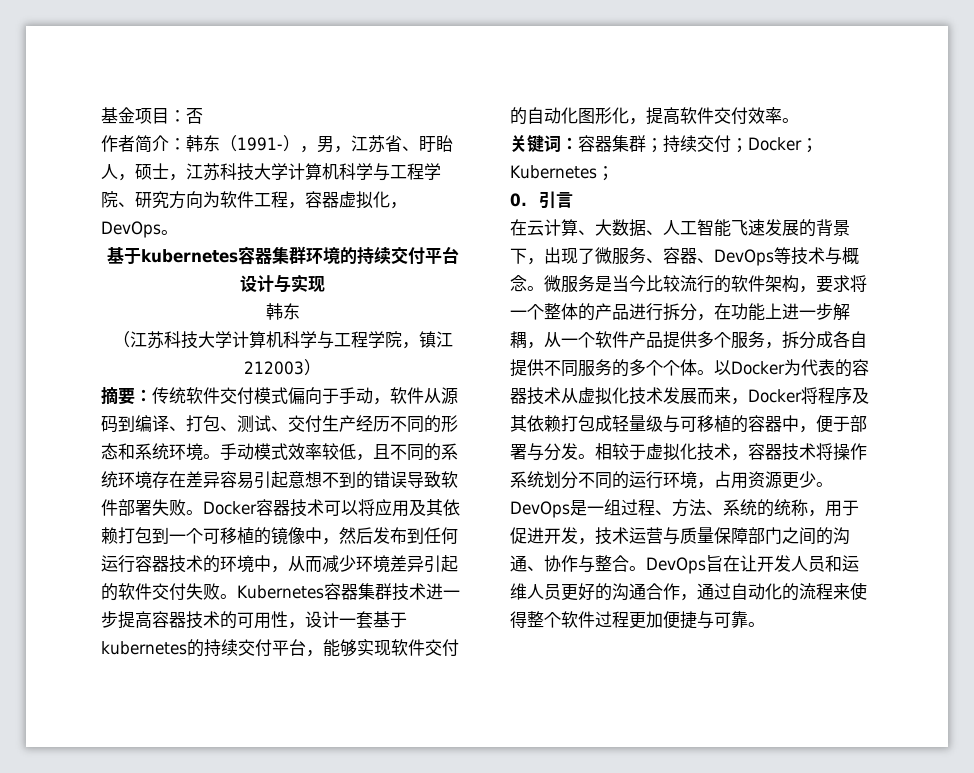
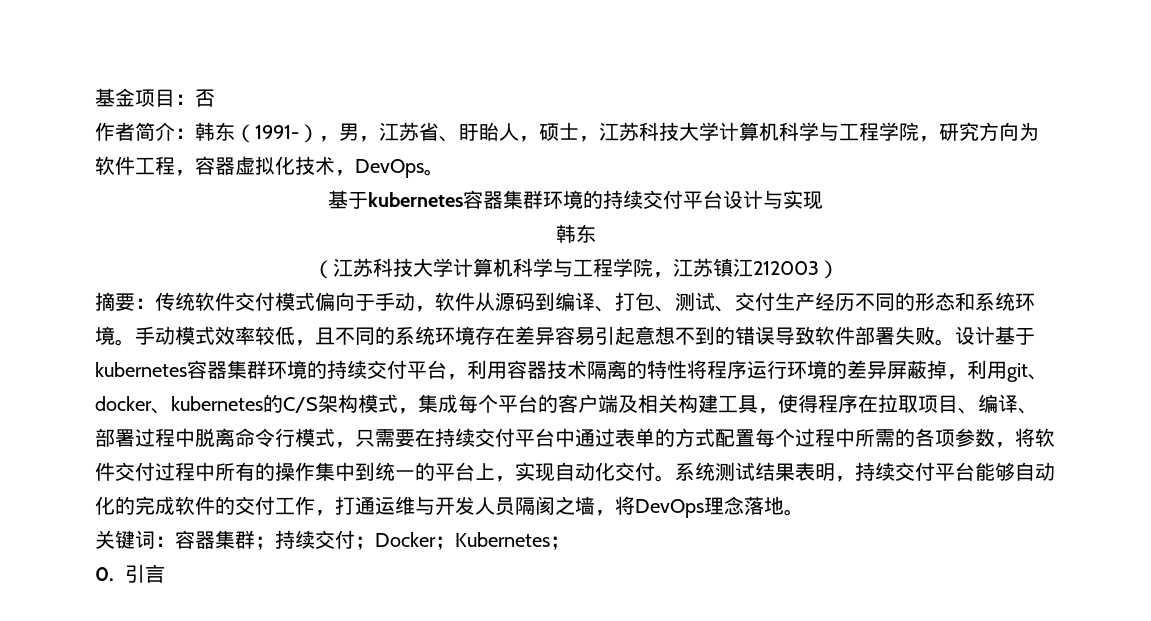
[118,202,135,207] 、 -> [919,136,939,142] ，
(390, 199) none -> [295,156,335,175] 技术
(419, 345) none -> [672,258,713,277] 江苏
[203,499,460,517] [101,527,458,545] [101,555,458,573] [101,583,460,601] [101,611,407,629] [101,639,459,657] [510,107,782,125] Docker容器技术可以将应用及其依赖打包到一个可移植的镜像中，然后发布到任何运行容器技术的环境中，从而减少环境差异引起的软件交付失败。Kubernetes容器集群技术进一步提高容器技术的可用性，设计一套基于kubernetes的持续交付平台，能够实现软件交付的自动化图形化，提高软件交付效率 -> [955,326,1035,345] [95,360,1048,382] [95,394,1038,414] [95,428,1055,448] [95,462,1055,482] [95,496,784,518] 设计基于kubernetes容器集群环境的持续交付平台，利用容器技术隔离的特性将程序运行环境的差异屏蔽掉，利用git、docker、kubernetes的C/S架构模式，集成每个平台的客户端及相关构建工具，使得程序在拉取项目、编译、部署过程中脱离命令行模式，只需要在持续交付平台中通过表单的方式配置每个过程中所需的各项参数，将软件交付过程中所有的操作集中到统一的平台上，实现自动化交付。系统测试结果表明，持续交付平台能够自动化的完成软件的交付工作，打通运维与开发人员隔阂之墙，将DevOps理念落地
[510,219,850,237] [510,247,859,266] [510,275,867,293] [510,303,850,321] [510,331,867,349] [510,359,869,377] [510,387,869,405] [510,415,867,433] [510,443,867,461] [510,471,833,489] [510,499,859,518] [510,527,850,545] [510,555,859,574] [510,582,867,601] [510,611,765,629] // 在云计算、大数据、人工智能飞速发展的背景下，出现了微服务、容器、DevOps等技术与概念。微服务是当今比较流行的软件架构，要求将一个整体的产品进行拆分，在功能上进一步解耦，从一个软件产品提供多个服务，拆分成各自提供不同服务的多个个体。以Docker为代表的容器技术从虚拟化技术发展而来，Docker将程序及其依赖打包成轻量级与可移植的容器中，便于部署与分发。相较于虚拟化技术，容器技术将操作系统划分不同的运行环境，占用资源更少。DevOps是一组过程、方法、系统的统称，用于促进开发，技术运营与质量保障部门之间的沟通、协作与整合。DevOps旨在让开发人员和运维人员更好的沟通合作，通过自动化的流程来使得整个软件过程更加便捷与可靠。 -> (165, 573) none

